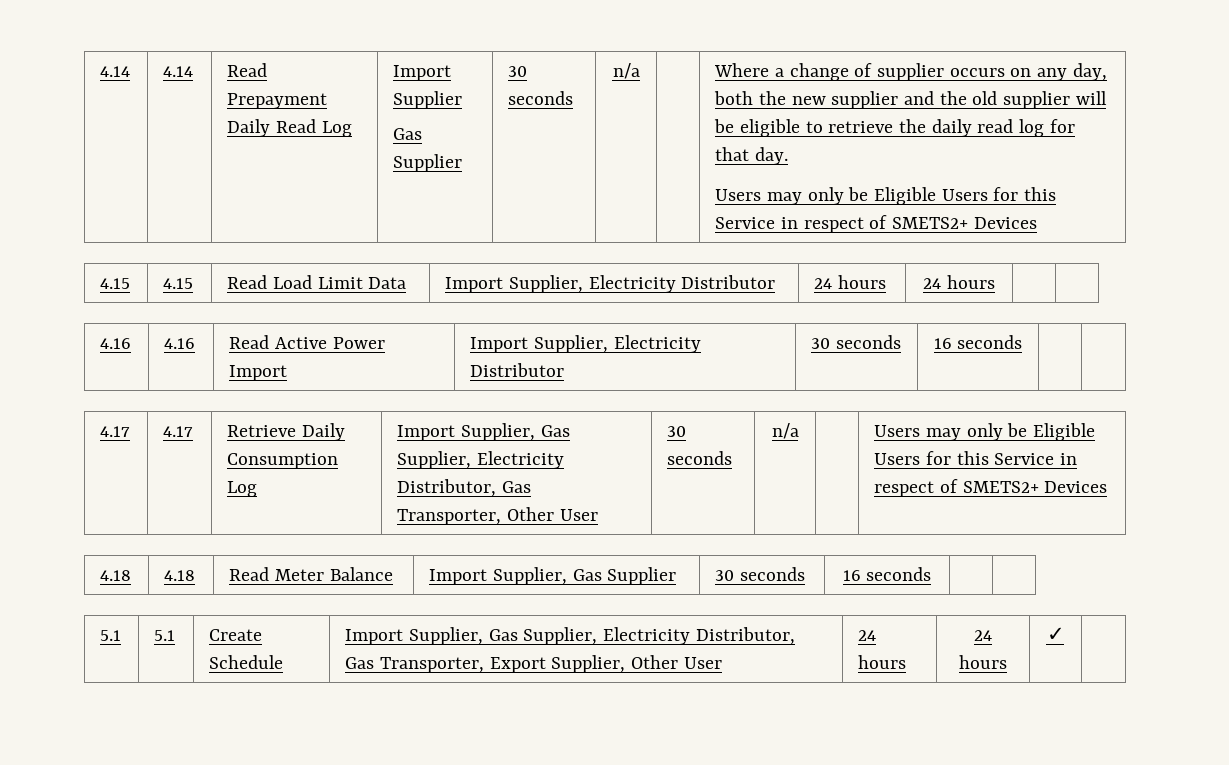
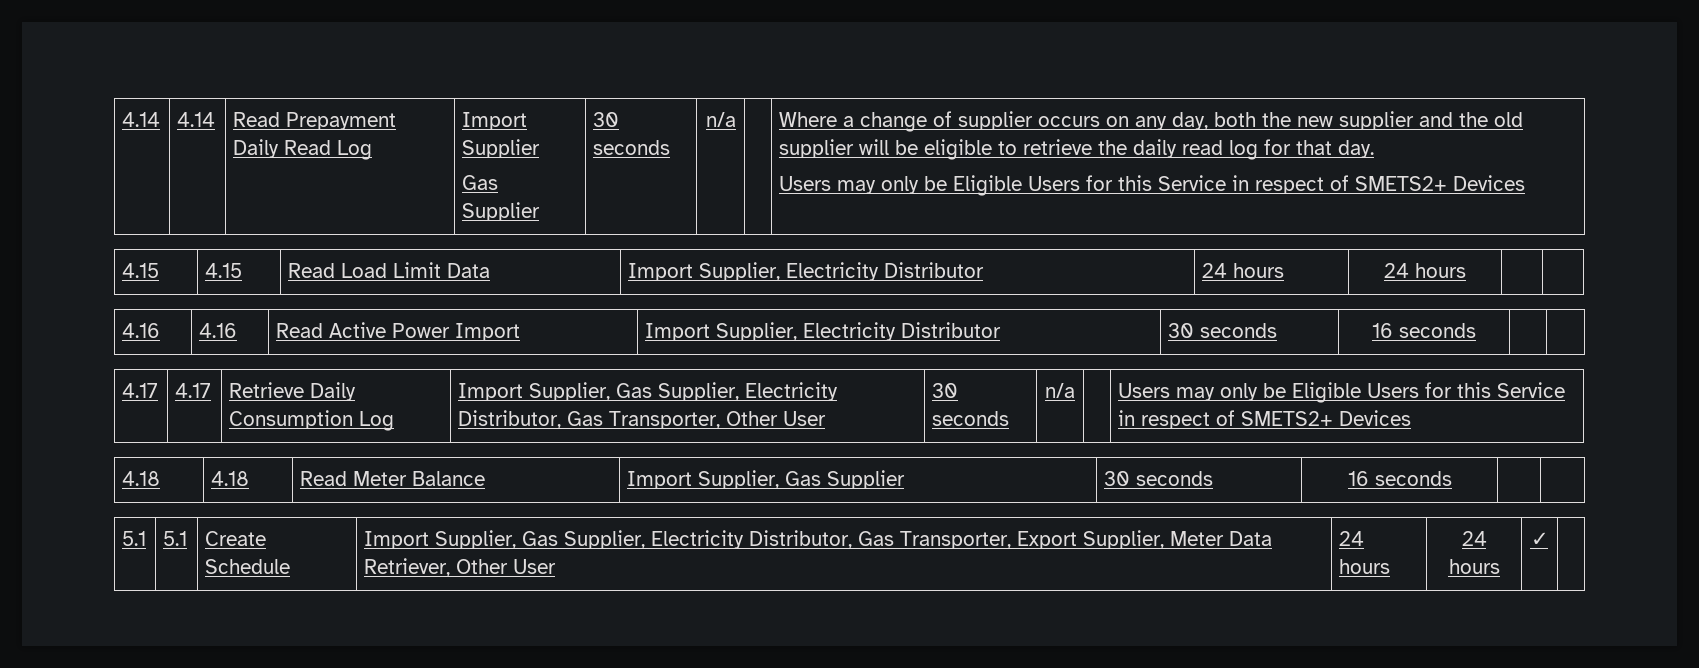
(626, 664) none -> [1170,531,1273,546] [364,558,451,577] Meter Data Retriever,

